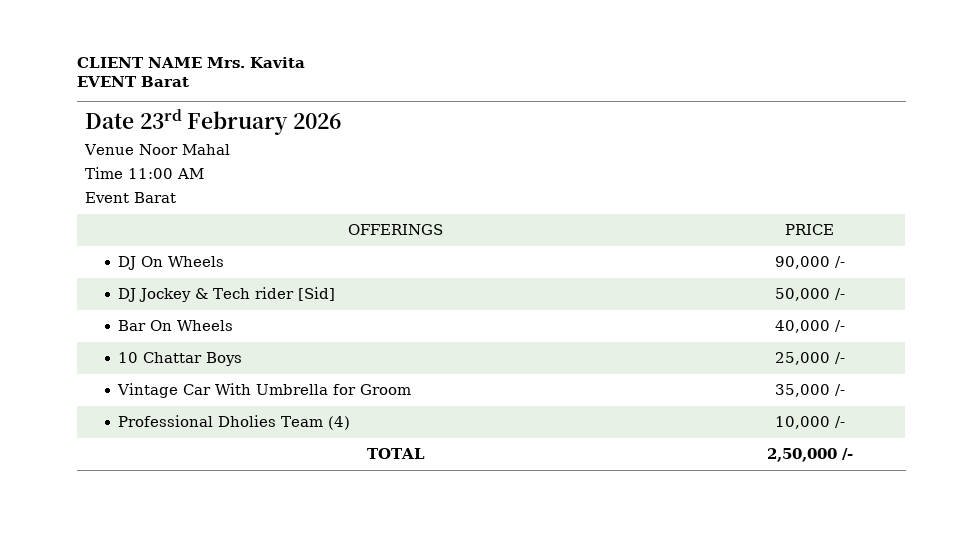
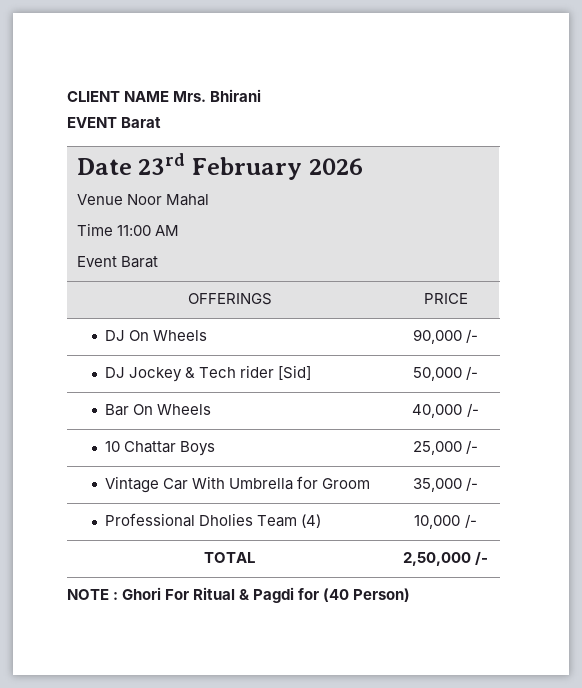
[250,57,305,68] Kavita -> [210,89,262,102] Bhirani
(853, 454) none -> [67,587,411,603] // NOTE : Ghori For Ritual & Pagdi for (40 Person)

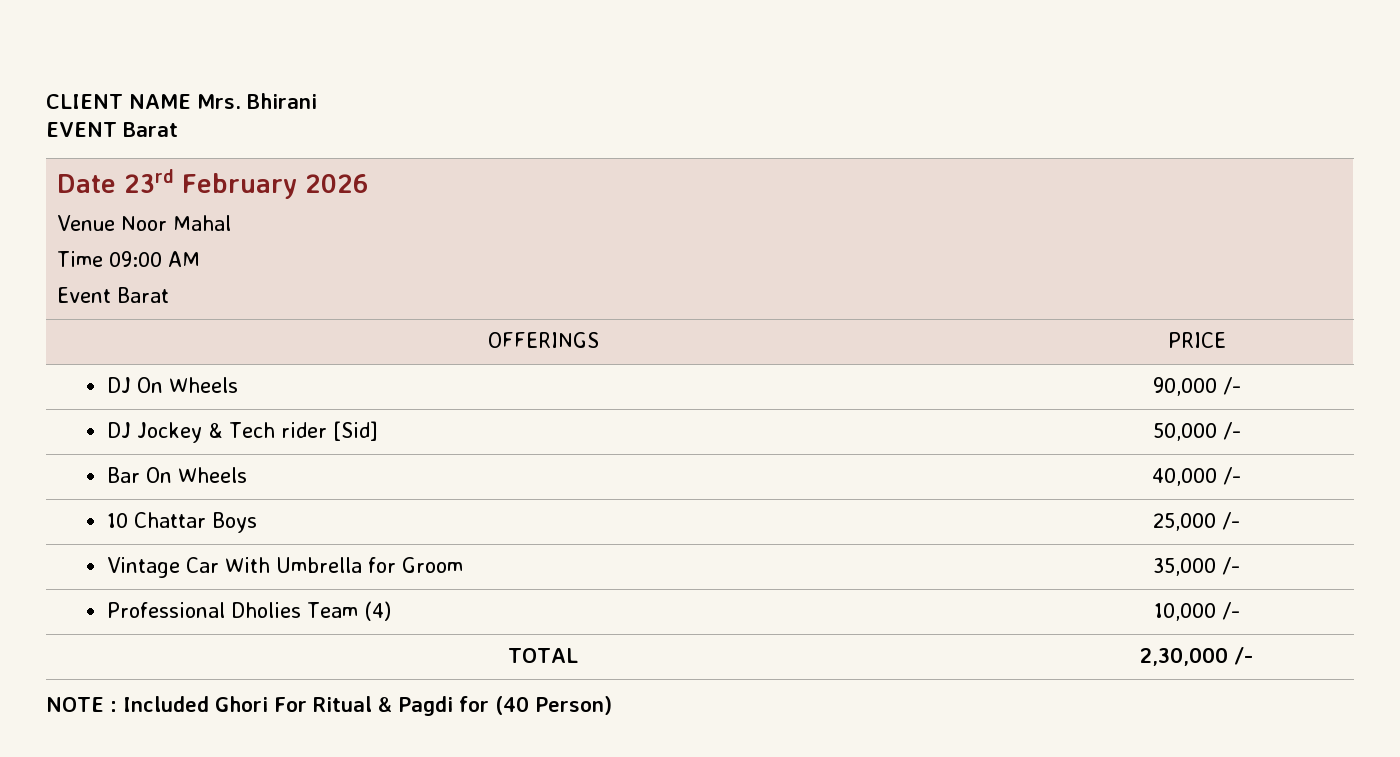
[116,225,151,236] 11:00 -> [109,251,163,267] 09:00
[402,552,471,566] 2,50,000 -> [1140,647,1228,666] 2,30,000
(119, 596) none -> [123,696,209,712] Included

